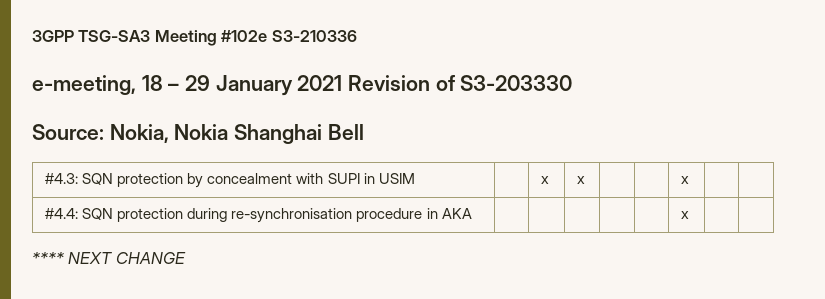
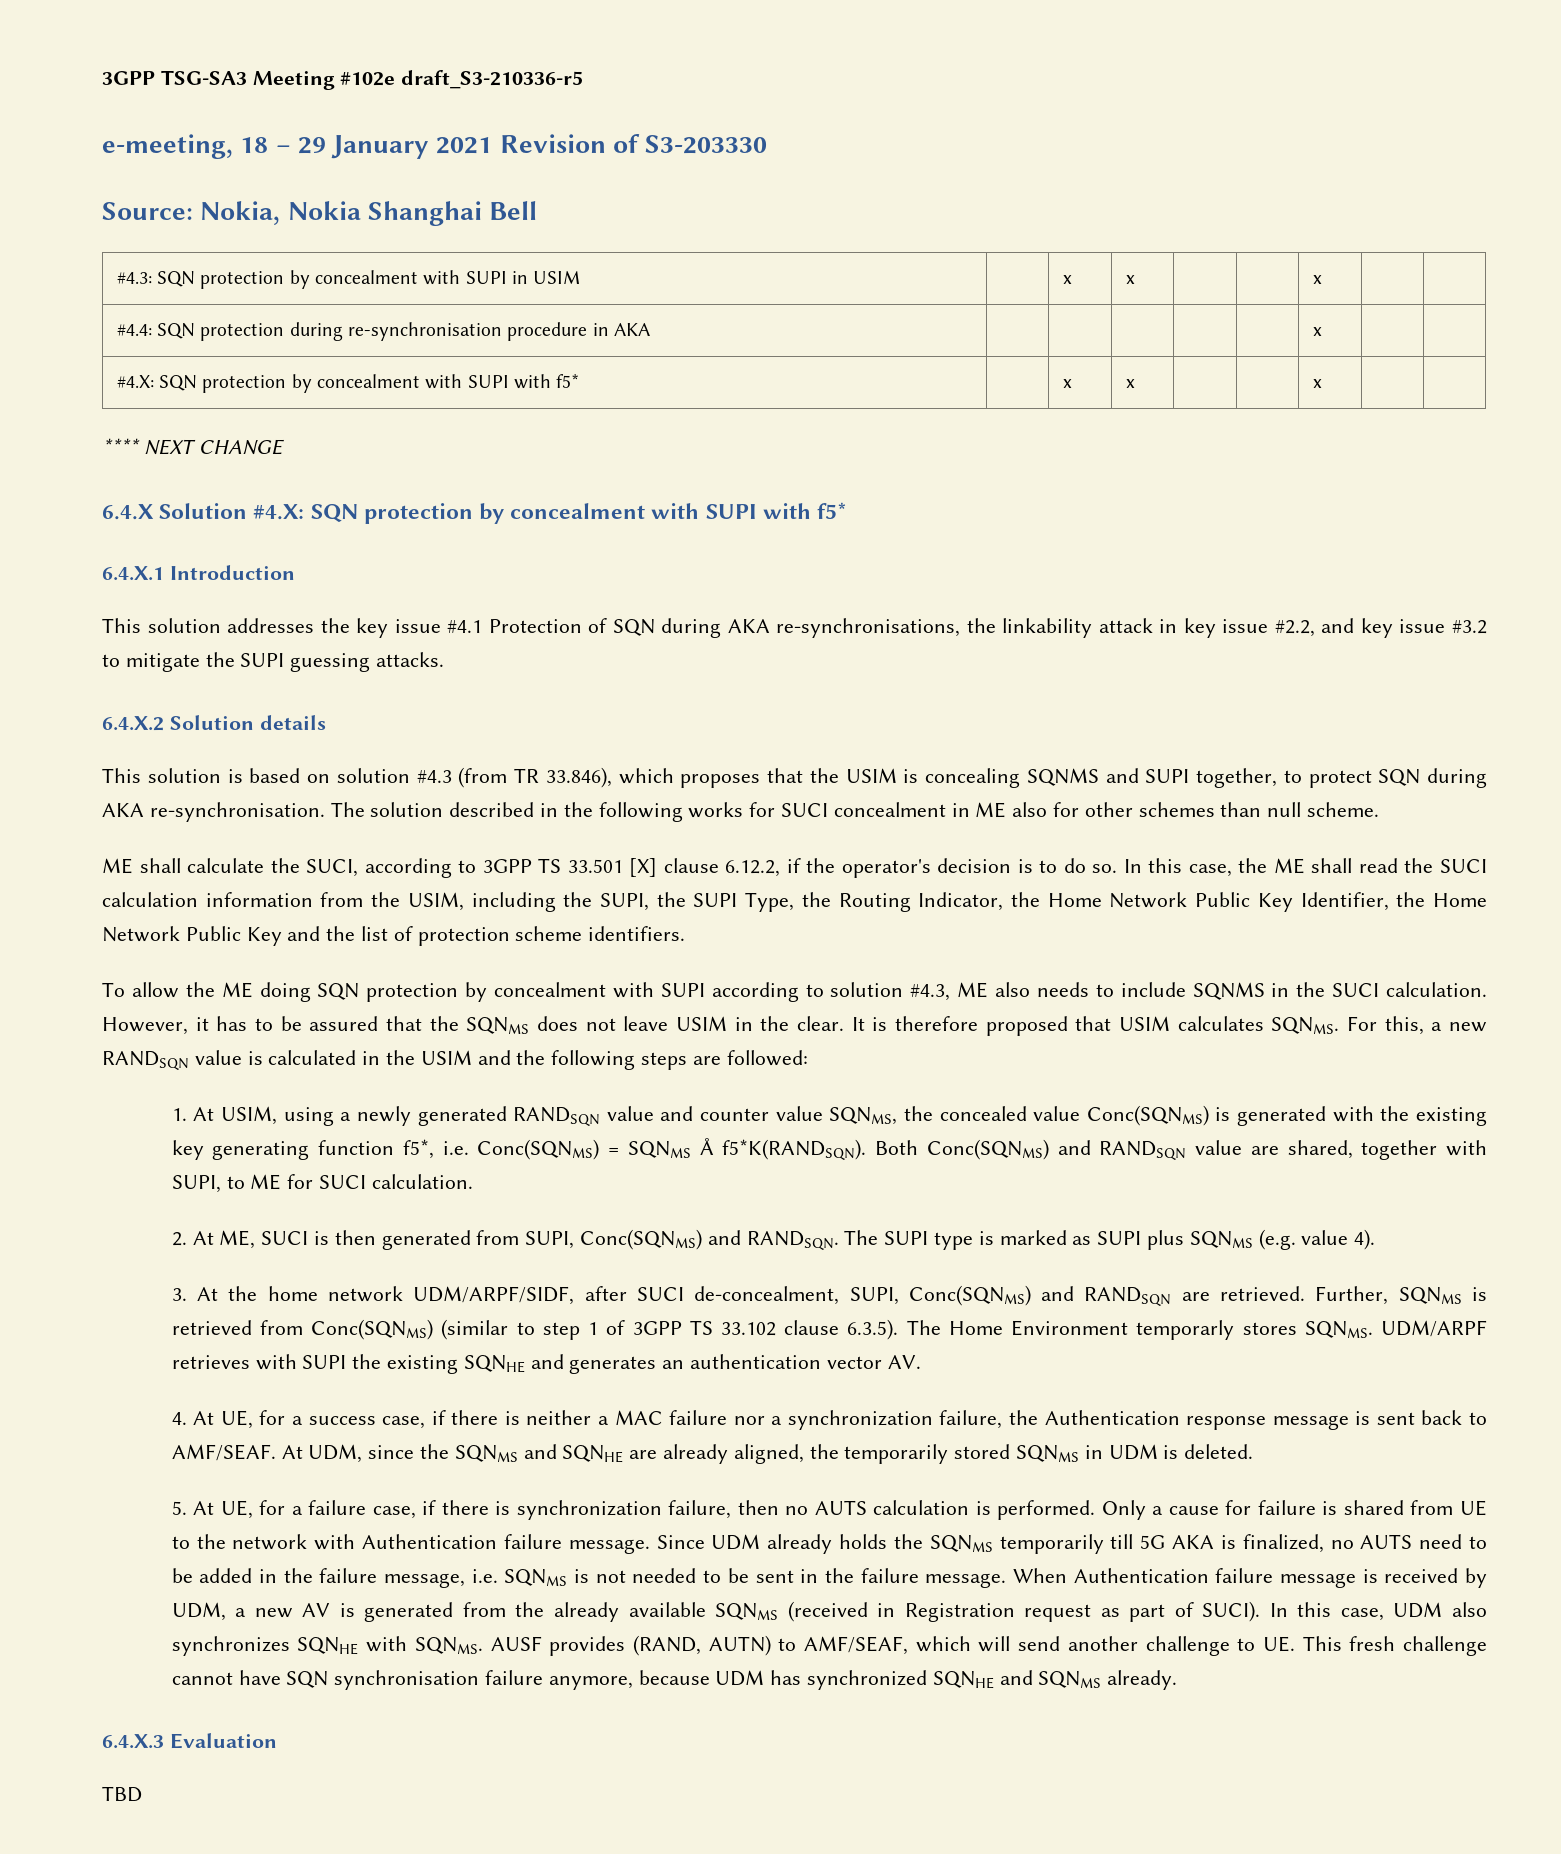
[271,30,357,42] S3-210336 -> [401,70,584,89] draft_S3-210336-r5
[32,252,186,264] // **** NEXT CHANGE -> [116,374,580,393] [1062,379,1072,388] [1125,379,1135,388] [1312,379,1322,388] [102,438,284,455] [102,502,848,524] [102,565,295,581] [102,618,1487,638] [102,652,445,672] [102,715,326,731] [102,767,1487,788] [102,802,1380,822] [102,858,1487,878] [102,892,1487,912] [102,926,686,946] [102,982,1487,1002] [102,1016,1487,1036] [102,1050,808,1070] [171,1105,1488,1126] [171,1138,1487,1160] [171,1174,473,1193] [171,1229,1376,1250] [171,1285,1488,1306] [171,1319,1487,1340] [171,1354,921,1374] [171,1410,1487,1430] [171,1444,1254,1464] [171,1500,1487,1520] [171,1534,1487,1554] [171,1568,1487,1588] [171,1601,1487,1622] [171,1635,1488,1656] [171,1670,1178,1690] [102,1733,277,1749] [102,1786,142,1802] // #4.X: SQN protection by concealment with SUPI with f5* | | x | x | | | x | | // **** NEXT CHANGE // 6.4.X Solution #4.X: SQN protection by concealment with SUPI with f5* // 6.4.X.1 Introduction // This solution addresses the key issue #4.1 Protection of SQN during AKA re-synchronisations, the linkability attack in key issue #2.2, and key issue #3.2 to mitigate the SUPI guessing attacks. // 6.4.X.2 Solution details // This solution is based on solution #4.3 (from TR 33.846), which proposes that the USIM is concealing SQNMS and SUPI together, to protect SQN during AKA re-synchronisation. The solution described in the following works for SUCI concealment in ME also for other schemes than null scheme. // ME shall calculate the SUCI, according to 3GPP TS 33.501 [X] clause 6.12.2, if the operator's decision is to do so. In this case, the ME shall read the SUCI calculation information from the USIM, including the SUPI, the SUPI Type, the Routing Indicator, the Home Network Public Key Identifier, the Home Network Public Key and the list of protection scheme identifiers. // To allow the ME doing SQN protection by concealment with SUPI according to solution #4.3, ME also needs to include SQNMS in the SUCI calculation. However, it has to be assured that the SQNMS does not leave USIM in the clear. It is therefore proposed that USIM calculates SQNMS. For this, a new RANDSQN value is calculated in the USIM and the following steps are followed: // 1. At USIM, using a newly generated RANDSQN value and counter value SQNMS, the concealed value Conc(SQNMS) is generated with the existing key generating function f5*, i.e. Conc(SQNMS) = SQNMS Å f5*K(RANDSQN). Both Conc(SQNMS) and RANDSQN value are shared, together with SUPI, to ME for SUCI calculation. // 2. At ME, SUCI is then generated from SUPI, Conc(SQNMS) and RANDSQN. The SUPI type is marked as SUPI plus SQNMS (e.g. value 4). // 3. At the home network UDM/ARPF/SIDF, after SUCI de-concealment, SUPI, Conc(SQNMS) and RANDSQN are retrieved. Further, SQNMS is retrieved from Conc(SQNMS) (similar to step 1 of 3GPP TS 33.102 clause 6.3.5). The Home Environment temporarly stores SQNMS. UDM/ARPF retrieves with SUPI the existing SQNHE and generates an authentication vector AV. // 4. At UE, for a success case, if there is neither a MAC failure nor a synchronization failure, the Authentication response message is sent back to AMF/SEAF. At UDM, since the SQNMS and SQNHE are already aligned, the temporarily stored SQNMS in UDM is deleted. // 5. At UE, for a failure case, if there is synchronization failure, then no AUTS calculation is performed. Only a cause for failure is shared from UE to the network with Authentication failure message. Since UDM already holds the SQNMS temporarily till 5G AKA is finalized, no AUTS need to be added in the failure message, i.e. SQNMS is not needed to be sent in the failure message. When Authentication failure message is received by UDM, a new AV is generated from the already available SQNMS (received in Registration request as part of SUCI). In this case, UDM also synchronizes SQNHE with SQNMS. AUSF provides (RAND, AUTN) to AMF/SEAF, which will send another challenge to UE. This fresh challenge cannot have SQN synchronisation failure anymore, because UDM has synchronized SQNHE and SQNMS already. // 6.4.X.3 Evaluation // TBD

